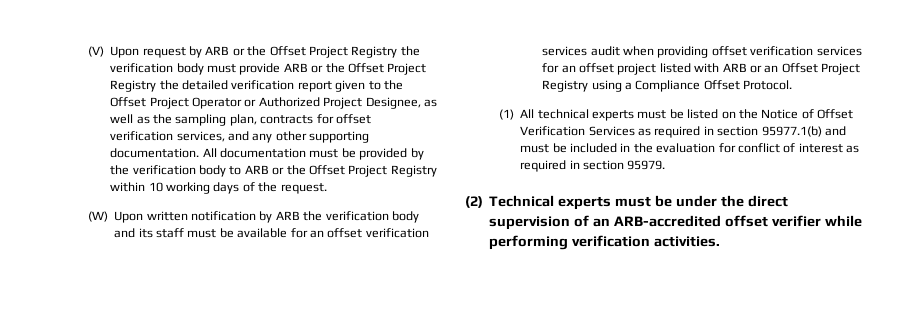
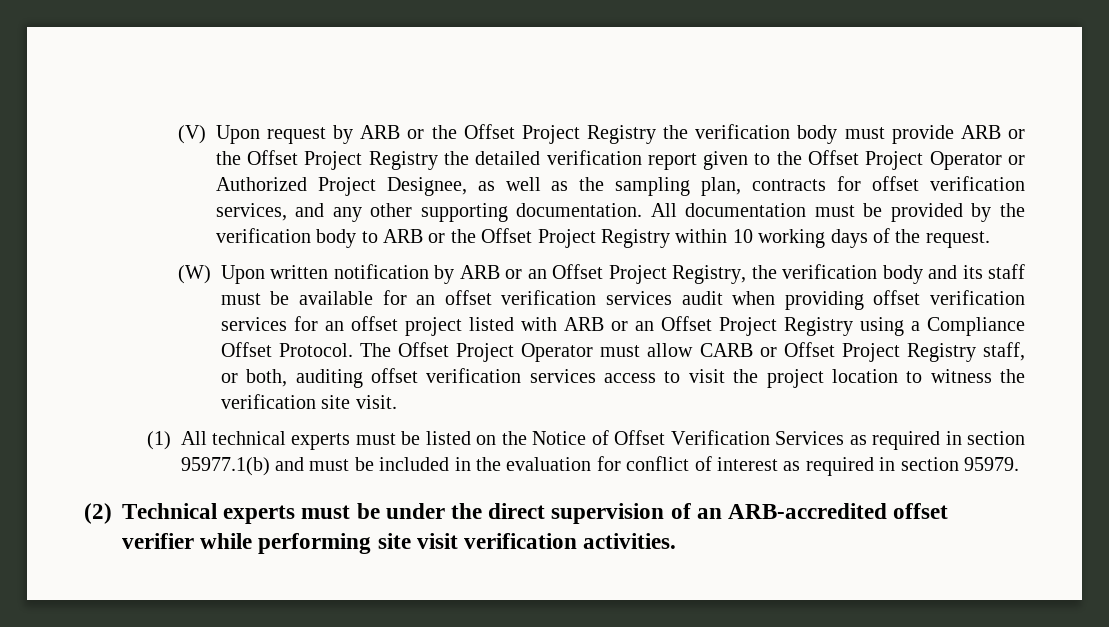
(300, 215) none -> [505,264,747,284] or an Offset Project Registry,
(793, 85) none -> [359,342,1026,362] [220,368,1025,388] [220,394,397,409] The Offset Project Operator must allow CARB or Offset Project Registry staff, or both, auditing offset verification services access to visit the project location to witness the verification site visit.
(569, 242) none -> [377,533,458,549] site visit

